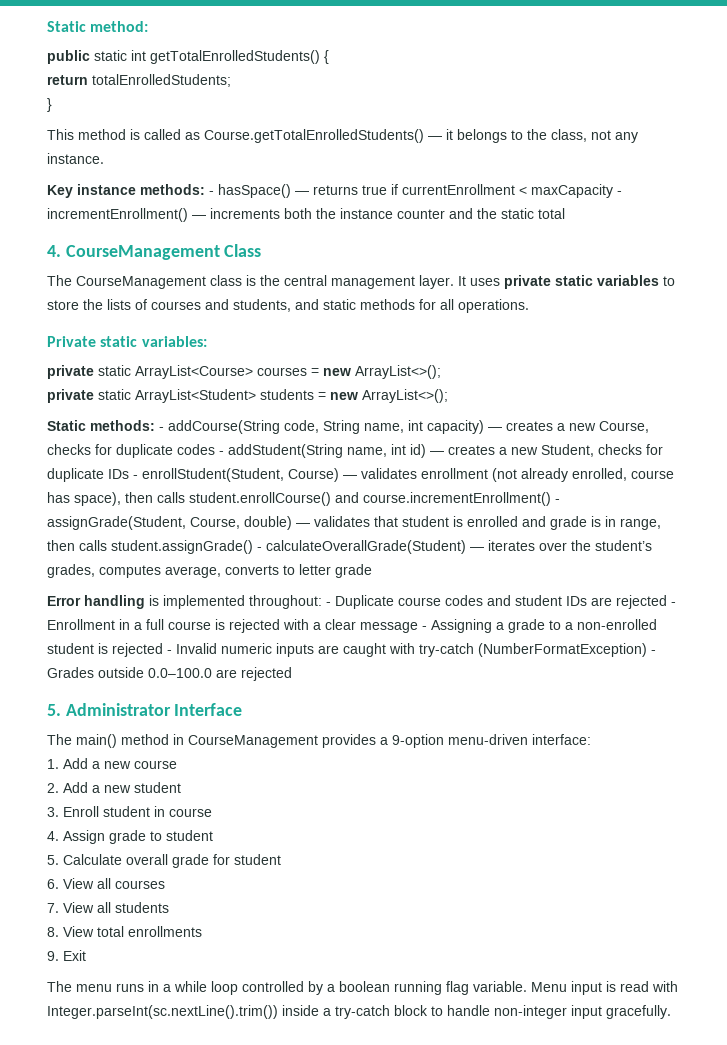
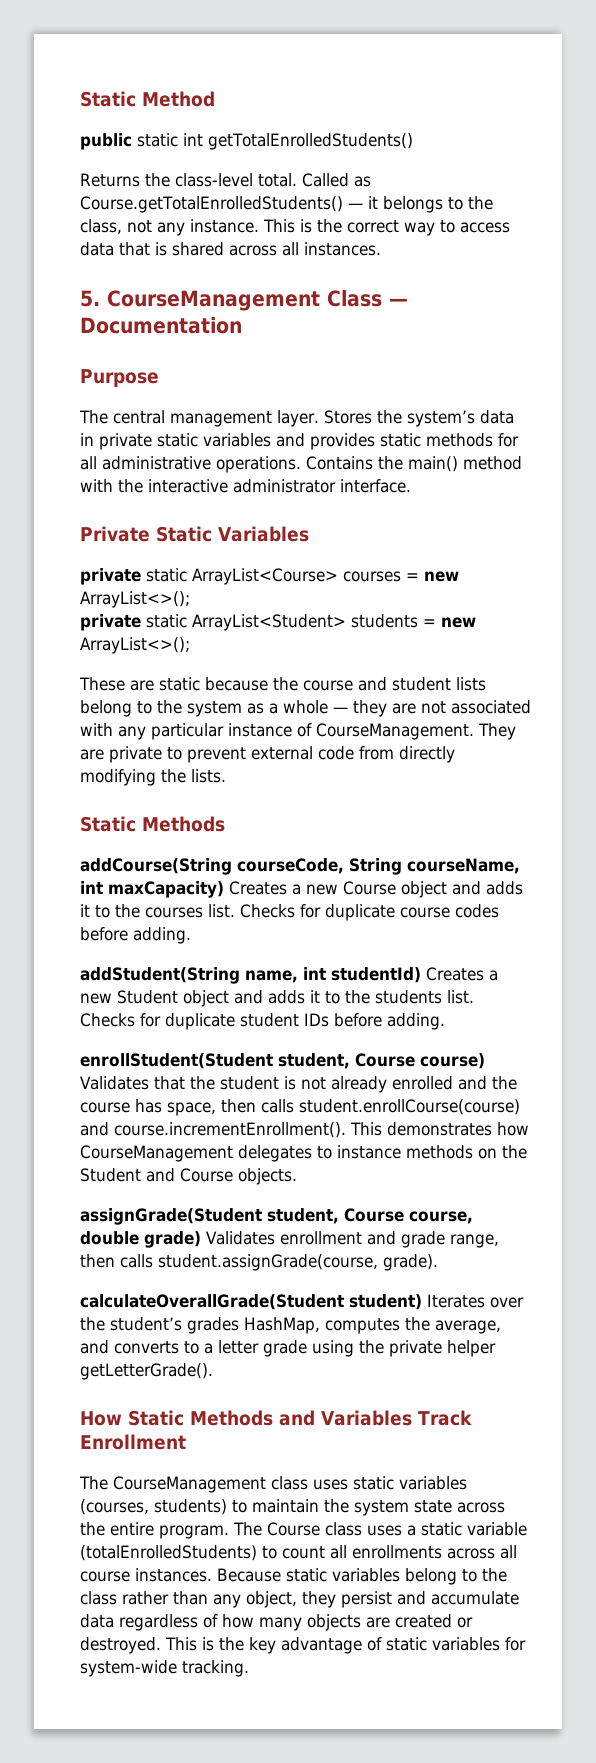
[47,21,149,32] Static method: -> [80,91,215,107] Static Method
[324,50,329,64] [47,74,231,87] [47,98,52,112] [47,129,181,140] { // return totalEnrolledStudents; // } // This method is called -> [80,173,349,187] // Returns the class-level total. Called
[47,184,622,198] [47,208,565,222] [47,244,262,260] [47,275,675,289] [47,299,319,312] // Key instance methods: - hasSpace() — returns true if currentEnrollment < maxCapacity - incrementEnrollment() — increments both the instance counter and the static total // 4. CourseManagement Class // The CourseManagement class is the central management layer. It uses private static variables to store the lists of courses and students, and -> [263,219,510,236] [80,242,381,256] [80,290,408,311] [80,317,242,334] [80,369,159,387] [79,410,514,427] [80,433,375,450] This is the correct way to access data that is shared across all instances. // 5. CourseManagement Class — Documentation // Purpose // The central management layer. Stores the system’s data in private static variables and provides
(454, 304) none -> [102,456,211,470] administrative
(529, 306) none -> [306,456,522,472] [80,479,411,493] Contains the main() method with the interactive administrator interface.
[100,336,207,347] static variables: -> [156,526,309,542] Static Variables
[47,420,649,434] [47,444,663,458] [47,468,627,482] Static methods: - addCourse(String code, String name, int capacity) — creates a new Course, checks for duplicate codes - addStudent(String name, int id) — creates a new Student, checks for duplicate IDs - enrollStudent(Student, Course) — validates enrollment (not already enrolled, -> [79,677,486,691] [80,700,531,717] [80,723,516,740] [80,746,455,763] [80,769,226,786] [80,816,225,832] [80,858,520,875] [80,881,523,898] [80,904,499,921] [80,927,191,944] [80,967,498,984] [80,990,474,1007] [80,1013,445,1030] [80,1053,485,1069] [80,1076,517,1093] These are static because the course and student lists belong to the system as a whole — they are not associated with any particular instance of CourseManagement. They are private to prevent external code from directly modifying the lists. // Static Methods // addCourse(String courseCode, String courseName, int maxCapacity) Creates a new Course object and adds it to the courses list. Checks for duplicate course codes before adding. // addStudent(String name, int studentId) Creates a new Student object and adds it to the students list. Checks for duplicate student IDs before adding. // enrollStudent(Student student, Course course) Validates that the student is not already enrolled and the
[74,492,560,506] [47,516,661,530] [47,540,652,554] [47,564,221,578] space), then calls student.enrollCourse() and course.incrementEnrollment() - assignGrade(Student, Course, double) — validates that student is enrolled and grade is in range, then calls student.assignGrade() - calculateOverallGrade(Student) — iterates over the student’s grades, computes average, -> [167,1099,520,1116] [80,1122,529,1138] [80,1145,527,1162] [80,1168,297,1185] [80,1208,473,1225] [80,1231,499,1248] [80,1254,438,1271] [80,1294,524,1310] [80,1317,501,1334] [80,1340,109,1354] space, then calls student.enrollCourse(course) and course.incrementEnrollment(). This demonstrates how CourseManagement delegates to instance methods on the Student and Course objects. // assignGrade(Student student, Course course, double grade) Validates enrollment and grade range, then calls student.assignGrade(course, grade). // calculateOverallGrade(Student student) Iterates over the student’s grades HashMap, computes the average, and
(295, 570) none -> [204,1343,213,1354] a
[47,595,676,609] [47,619,657,633] [47,643,656,657] [47,667,292,681] [47,703,243,716] [47,734,591,748] [47,758,177,769] [47,782,181,793] [47,806,212,817] [47,830,213,844] [47,854,281,868] [47,878,165,889] [47,902,169,913] [47,926,202,937] [47,950,86,961] [47,981,678,995] [47,1005,671,1019] // Error handling is implemented throughout: - Duplicate course codes and student IDs are rejected - Enrollment in a full course is rejected with a clear message - Assigning a grade to a non-enrolled student is rejected - Invalid numeric inputs are caught with try-catch (NumberFormatException) - Grades outside 0.0–100.0 are rejected // 5. Administrator Interface // The main() method in CourseManagement provides a 9-option menu-driven interface: // 1. Add a new course // 2. Add a new student // 3. Enroll student in course // 4. Assign grade to student // 5. Calculate overall grade for student // 6. View all courses // 7. View all students // 8. View total enrollments // 9. Exit // The menu runs in a while loop controlled by a boolean running flag variable. Menu input is read with Integer.parseInt(sc.nextLine().trim()) inside a try-catch block to handle non-integer input gracefully. -> [312,1340,496,1357] [80,1363,213,1380] [80,1410,472,1426] [80,1434,186,1450] [79,1476,467,1493] [80,1499,505,1516] [80,1522,527,1539] [80,1545,517,1561] [80,1568,507,1585] [80,1591,519,1608] [80,1614,473,1631] [80,1637,526,1654] [80,1660,249,1677] using the private helper getLetterGrade(). // How Static Methods and Variables Track Enrollment // The CourseManagement class uses static variables (courses, students) to maintain the system state across the entire program. The Course class uses a static variable (totalEnrolledStudents) to count all enrollments across all course instances. Because static variables belong to the class rather than any object, they persist and accumulate data regardless of how many objects are created or destroyed. This is the key advantage of static variables for system-wide tracking.

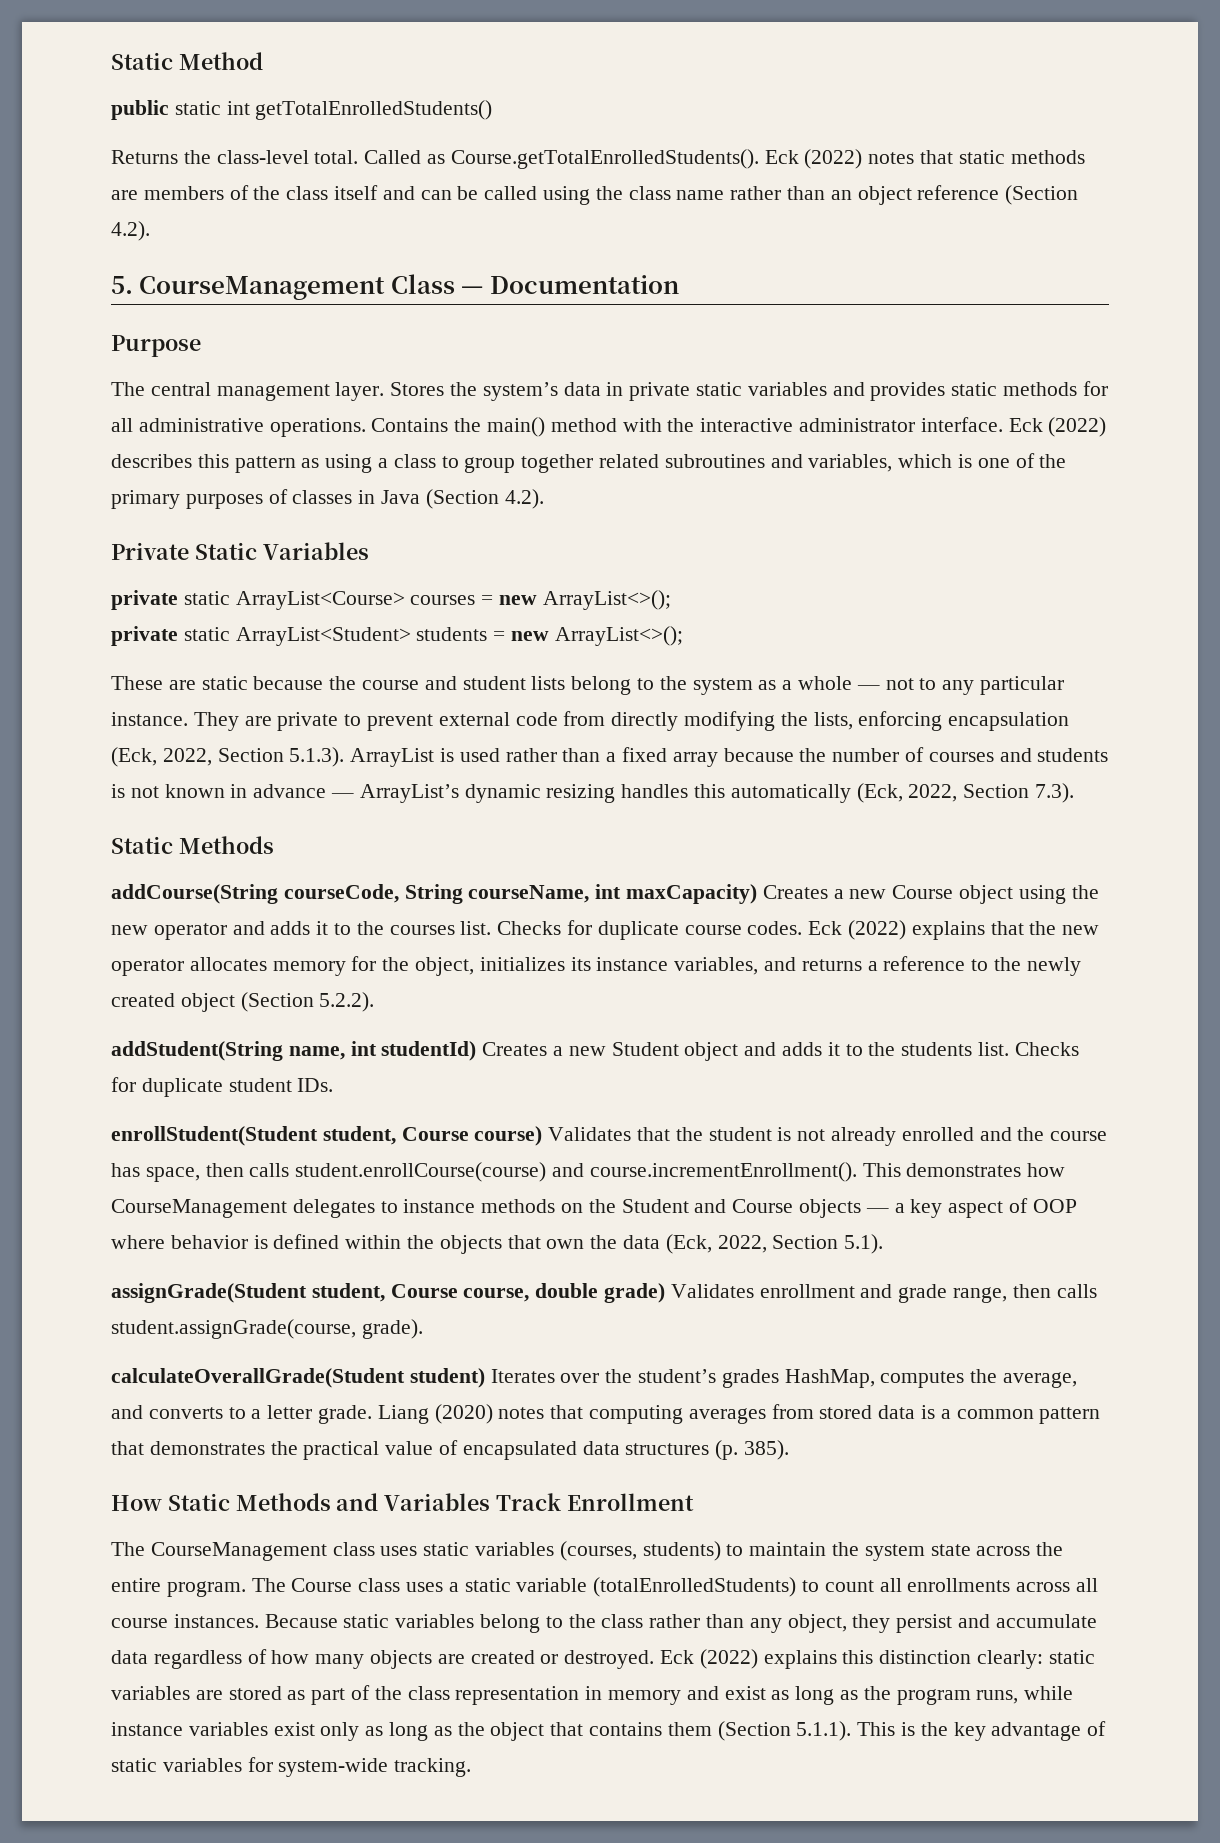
[80,196,493,213] [80,219,510,236] [80,242,381,256] Course.getTotalEnrolledStudents() — it belongs to the class, not any instance. This is the correct way to access data that is shared across all instances. -> [450,149,1085,169] [111,185,1079,205] [111,221,150,241] Course.getTotalEnrolledStudents(). Eck (2022) notes that static methods are members of the class itself and can be called using the class name rather than an object reference (Section 4.2).
(411, 486) none -> [1008,417,1107,437] [111,453,1067,473] [111,489,544,509] Eck (2022) describes this pattern as using a class to group together related subroutines and variables, which is one of the primary purposes of classes in Java (Section 4.2).
[353,700,531,717] [80,723,474,740] they are not associated with any particular instance of CourseManagement. -> [885,676,1065,695] [111,712,188,726] not to any particular instance.
[191,769,226,783] lists. -> [813,711,1070,731] [111,747,1109,767] [111,783,1075,803] lists, enforcing encapsulation (Eck, 2022, Section 5.1.3). ArrayList is used rather than a fixed array because the number of courses and students is not known in advance — ArrayList’s dynamic resizing handles this automatically (Eck, 2022, Section 7.3).
(447, 889) none -> [1018,885,1099,904] [111,923,227,940] using the new operator
[455,904,499,918] [80,927,191,944] codes before adding. -> [747,920,1100,940] [111,956,1081,976] [111,992,375,1012] codes. Eck (2022) explains that the new operator allocates memory for the object, initializes its instance variables, and returns a reference to the newly created object (Section 5.2.2).
[304,1013,445,1030] IDs before adding. -> [297,1078,334,1092] IDs.
[238,1168,297,1185] objects. -> [799,1198,1077,1218] [111,1234,884,1254] objects — a key aspect of OOP where behavior is defined within the objects that own the data (Eck, 2022, Section 5.1).
[263,1340,496,1357] [80,1363,213,1380] grade using the private helper getLetterGrade(). -> [318,1404,1101,1424] [111,1440,790,1460] grade. Liang (2020) notes that computing averages from stored data is a common pattern that demonstrates the practical value of encapsulated data structures (p. 385).
(161, 1645) none -> [660,1649,1095,1669] [111,1685,1074,1705] [111,1721,852,1741] Eck (2022) explains this distinction clearly: static variables are stored as part of the class representation in memory and exist as long as the program runs, while instance variables exist only as long as the object that contains them (Section 5.1.1).

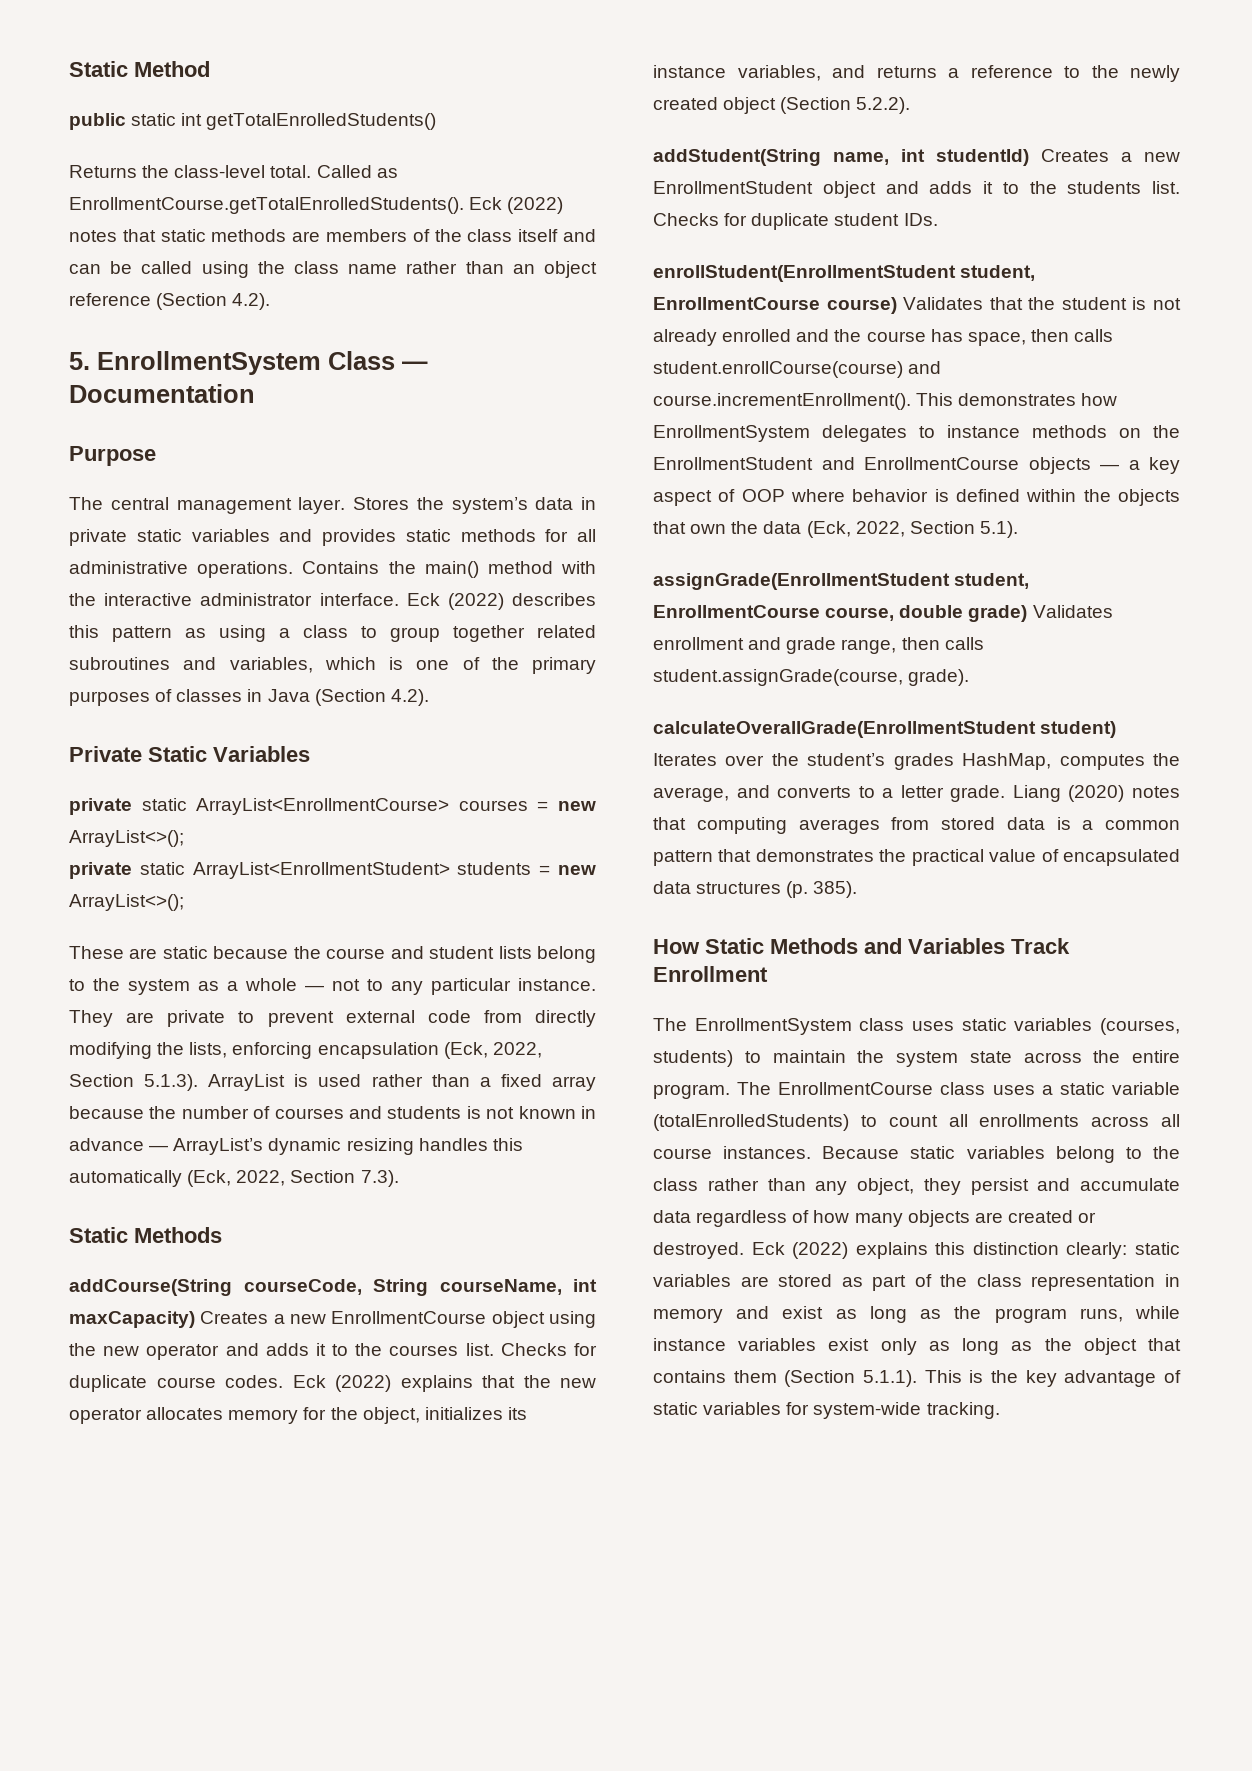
[450,149,759,169] Course.getTotalEnrolledStudents(). -> [69,197,464,214] EnrollmentCourse.getTotalEnrolledStudents().
[139,276,386,300] CourseManagement -> [97,351,321,375] EnrollmentSystem
[235,591,405,610] ArrayList<Course> -> [196,798,450,815] ArrayList<EnrollmentCourse>
[235,627,411,646] ArrayList<Student> -> [192,862,450,879] ArrayList<EnrollmentStudent>
[892,885,954,899] Course -> [331,1311,487,1324] EnrollmentCourse
[611,1042,679,1056] Student -> [653,181,813,194] EnrollmentStudent
[111,1126,469,1146] enrollStudent(Student student, Course -> [653,265,1036,282] [653,297,820,310] enrollStudent(EnrollmentStudent student, EnrollmentCourse
[111,1199,287,1218] CourseManagement -> [653,425,810,442] EnrollmentSystem
[621,1199,794,1213] Student and Course -> [653,457,1019,470] EnrollmentStudent and EnrollmentCourse
[111,1283,458,1303] assignGrade(Student student, Course -> [653,573,1030,590] [653,605,820,618] assignGrade(EnrollmentStudent student, EnrollmentCourse
[111,1368,405,1388] calculateOverallGrade(Student -> [653,721,1036,738] calculateOverallGrade(EnrollmentStudent
[150,1542,327,1561] CourseManagement -> [694,1018,852,1035] EnrollmentSystem
[291,1578,353,1592] Course -> [778,1082,934,1095] EnrollmentCourse

